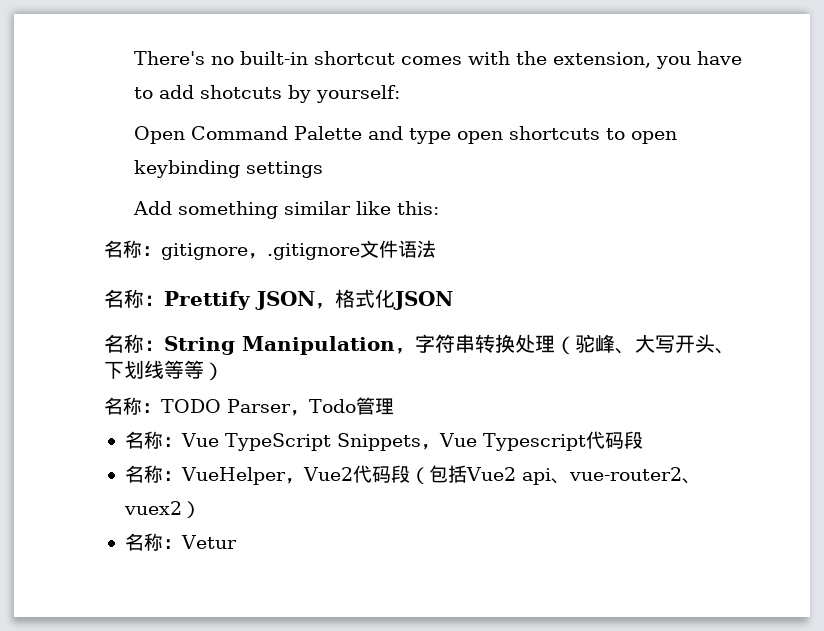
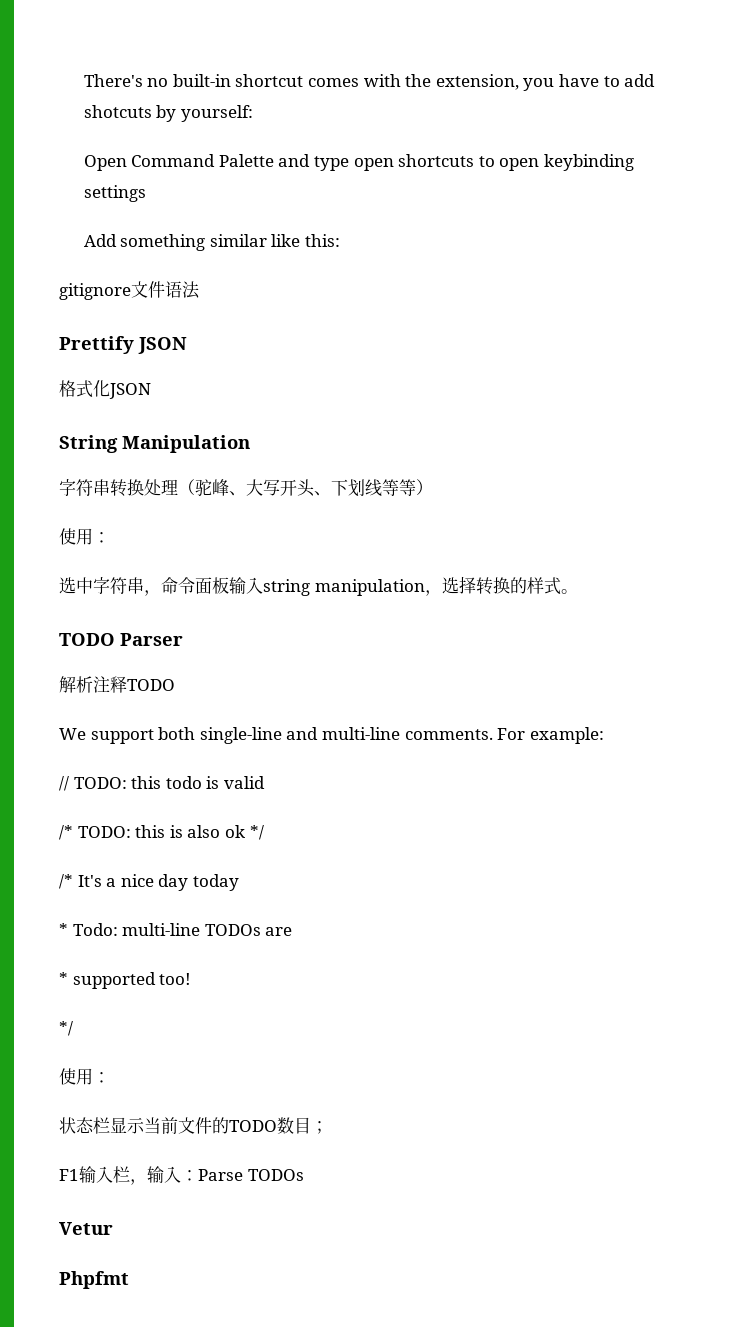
[104,240,360,260] 名称：gitignore，.gitignore -> [59,283,131,300] gitignore
[104,289,164,308] 名称： -> (200, 290) none
[315,303,335,309] ， -> (187, 345) //
[104,334,164,353] 名称： -> (151, 391) none
[395,348,415,354] ， -> (250, 444) //
[104,397,394,416] [124,431,643,451] [124,465,701,485] [123,501,201,518] [124,533,237,551] 名称：TODO Parser，Todo管理 // 名称：Vue TypeScript Snippets，Vue Typescript代码段 // 名称：VueHelper，Vue2代码段（包括Vue2 api、vue-router2、vuex2） // 名称：Vetur -> [59,528,110,545] [59,576,578,596] [59,633,183,646] [59,676,175,693] [59,727,604,744] [59,776,265,791] [59,825,264,840] [59,874,239,891] [59,923,293,936] [59,972,192,989] [59,1021,73,1036] [59,1068,110,1085] [59,1117,328,1134] [59,1166,304,1185] [59,1222,113,1235] [59,1271,129,1289] 使用： // 选中字符串，命令面板输入string manipulation，选择转换的样式。 // TODO Parser // 解析注释TODO // We support both single-line and multi-line comments. For example: // // TODO: this todo is valid // /* TODO: this is also ok */ // /* It's a nice day today // * Todo: multi-line TODOs are // * supported too! // */ // 使用： // 状态栏显示当前文件的TODO数目； // F1输入栏，输入：Parse TODOs // Vetur // Phpfmt

